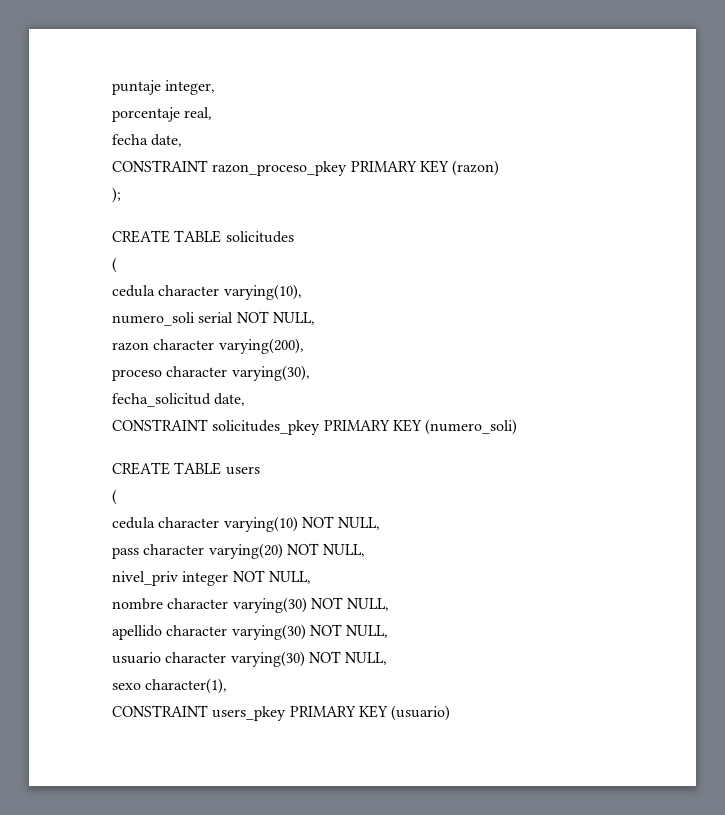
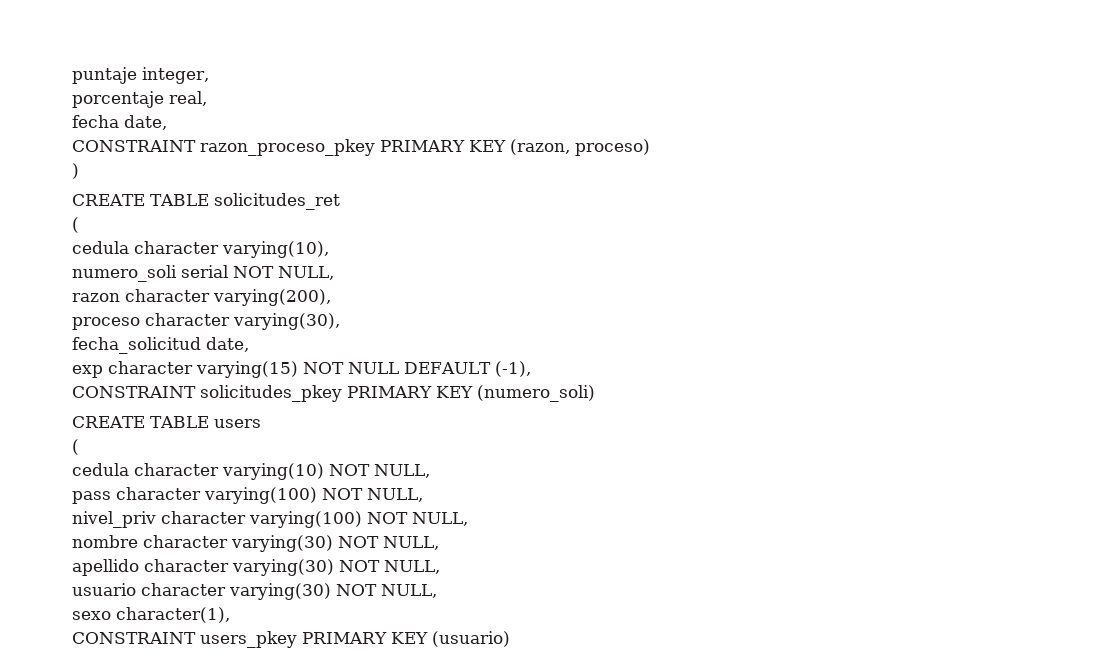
[452,160,500,176] [112,187,121,203] [112,230,294,243] (razon) // ); // CREATE TABLE solicitudes -> [510,139,650,156] [72,163,79,179] [72,193,340,210] (razon, proceso) // ) // CREATE TABLE solicitudes_ret
(246, 399) none -> [72,361,531,378] // exp character varying(15) NOT NULL DEFAULT (-1),
[208,543,283,559] varying(20) -> [204,487,317,504] varying(100)
[182,571,229,586] integer -> [161,511,362,528] character varying(100)

